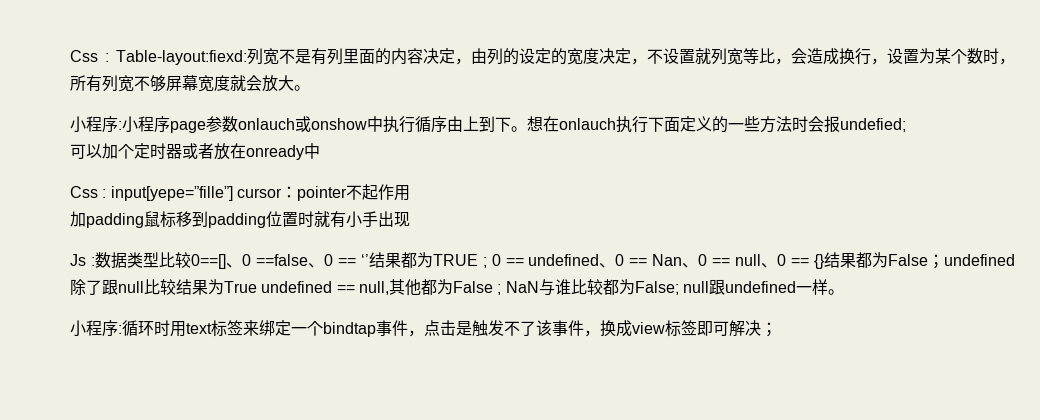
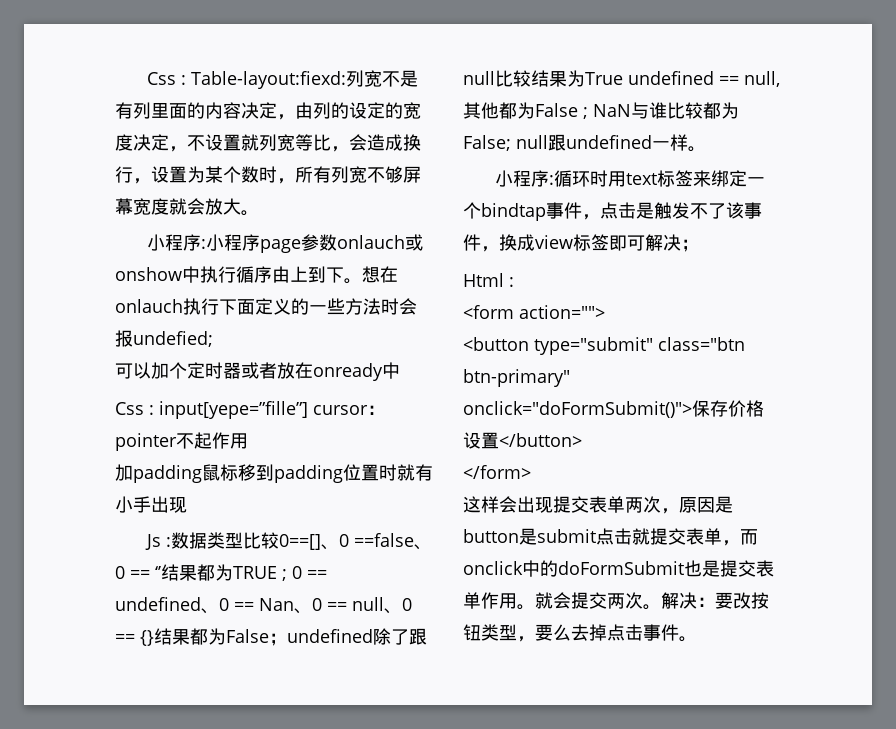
(777, 329) none -> [463,273,514,287] [463,305,605,319] [463,337,745,355] [463,369,570,387] [463,400,764,418] [463,432,582,449] [463,465,531,479] [463,496,733,514] [463,528,758,546] [463,560,774,577] [463,592,769,610] [463,624,697,642] // Html : // <form action=""> // <button type="submit" class="btn btn-primary" onclick="doFormSubmit()">保存价格设置</button> // </form> // 这样会出现提交表单两次，原因是button是submit点击就提交表单，而onclick中的doFormSubmit也是提交表单作用。就会提交两次。解决：要改按钮类型，要么去掉点击事件。

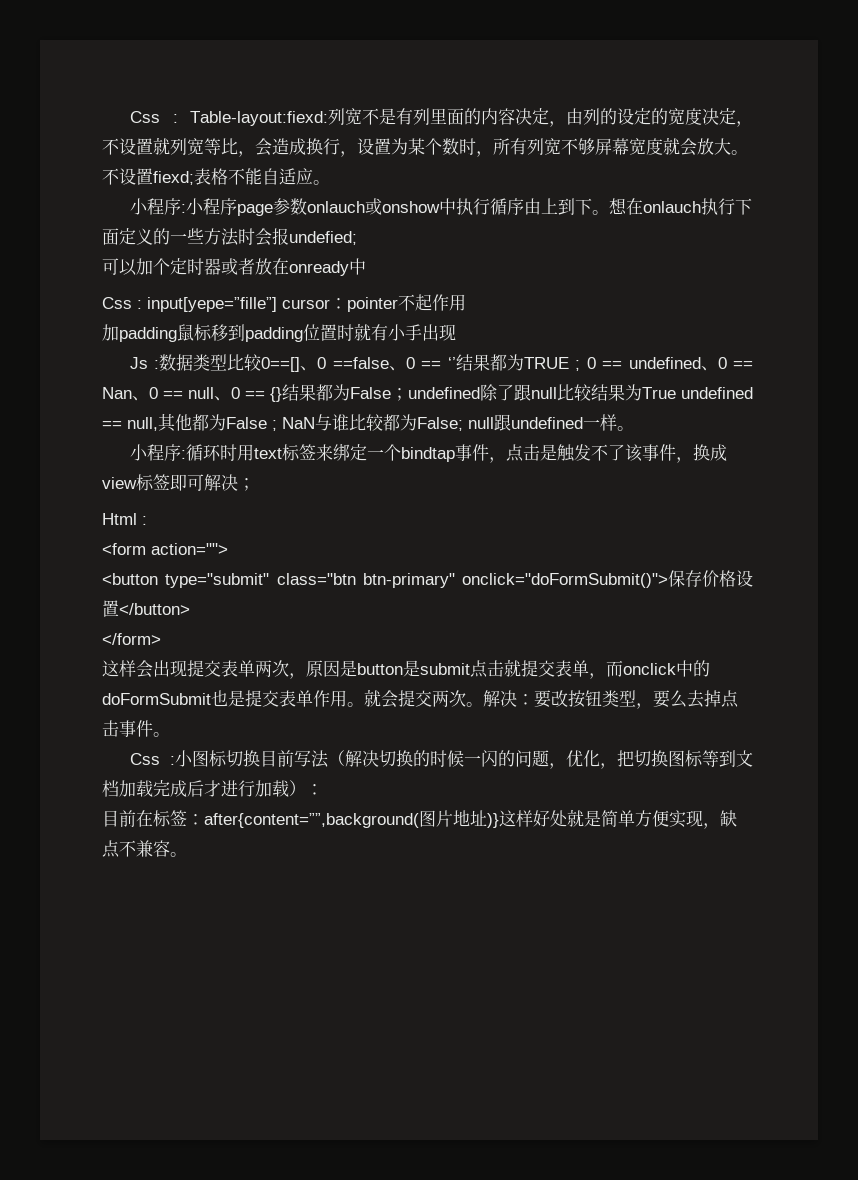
(259, 213) none -> [102,168,330,185] 不设置fiexd;表格不能自适应。
(697, 639) none -> [130,750,753,769] [102,780,323,797] [102,809,737,829] [102,840,187,858] // Css :小图标切换目前写法（解决切换的时候一闪的问题，优化，把切换图标等到文档加载完成后才进行加载）： // 目前在标签：after{content=””,background(图片地址)}这样好处就是简单方便实现，缺点不兼容。

